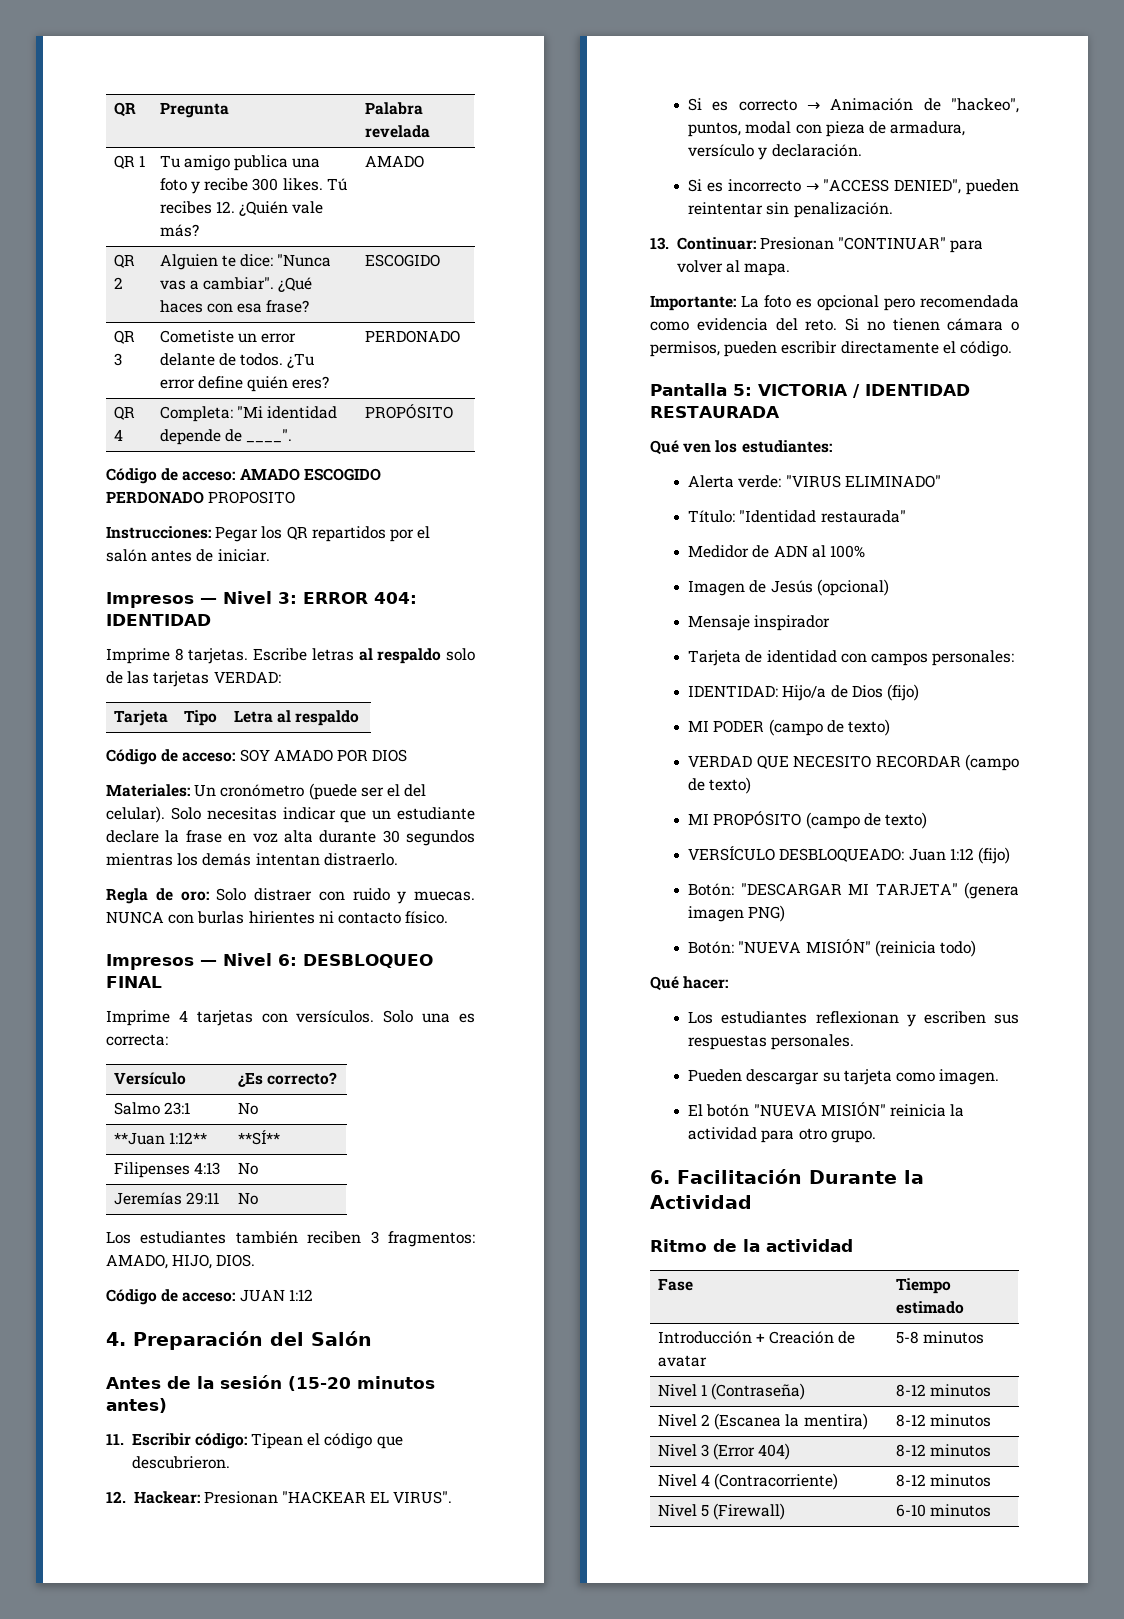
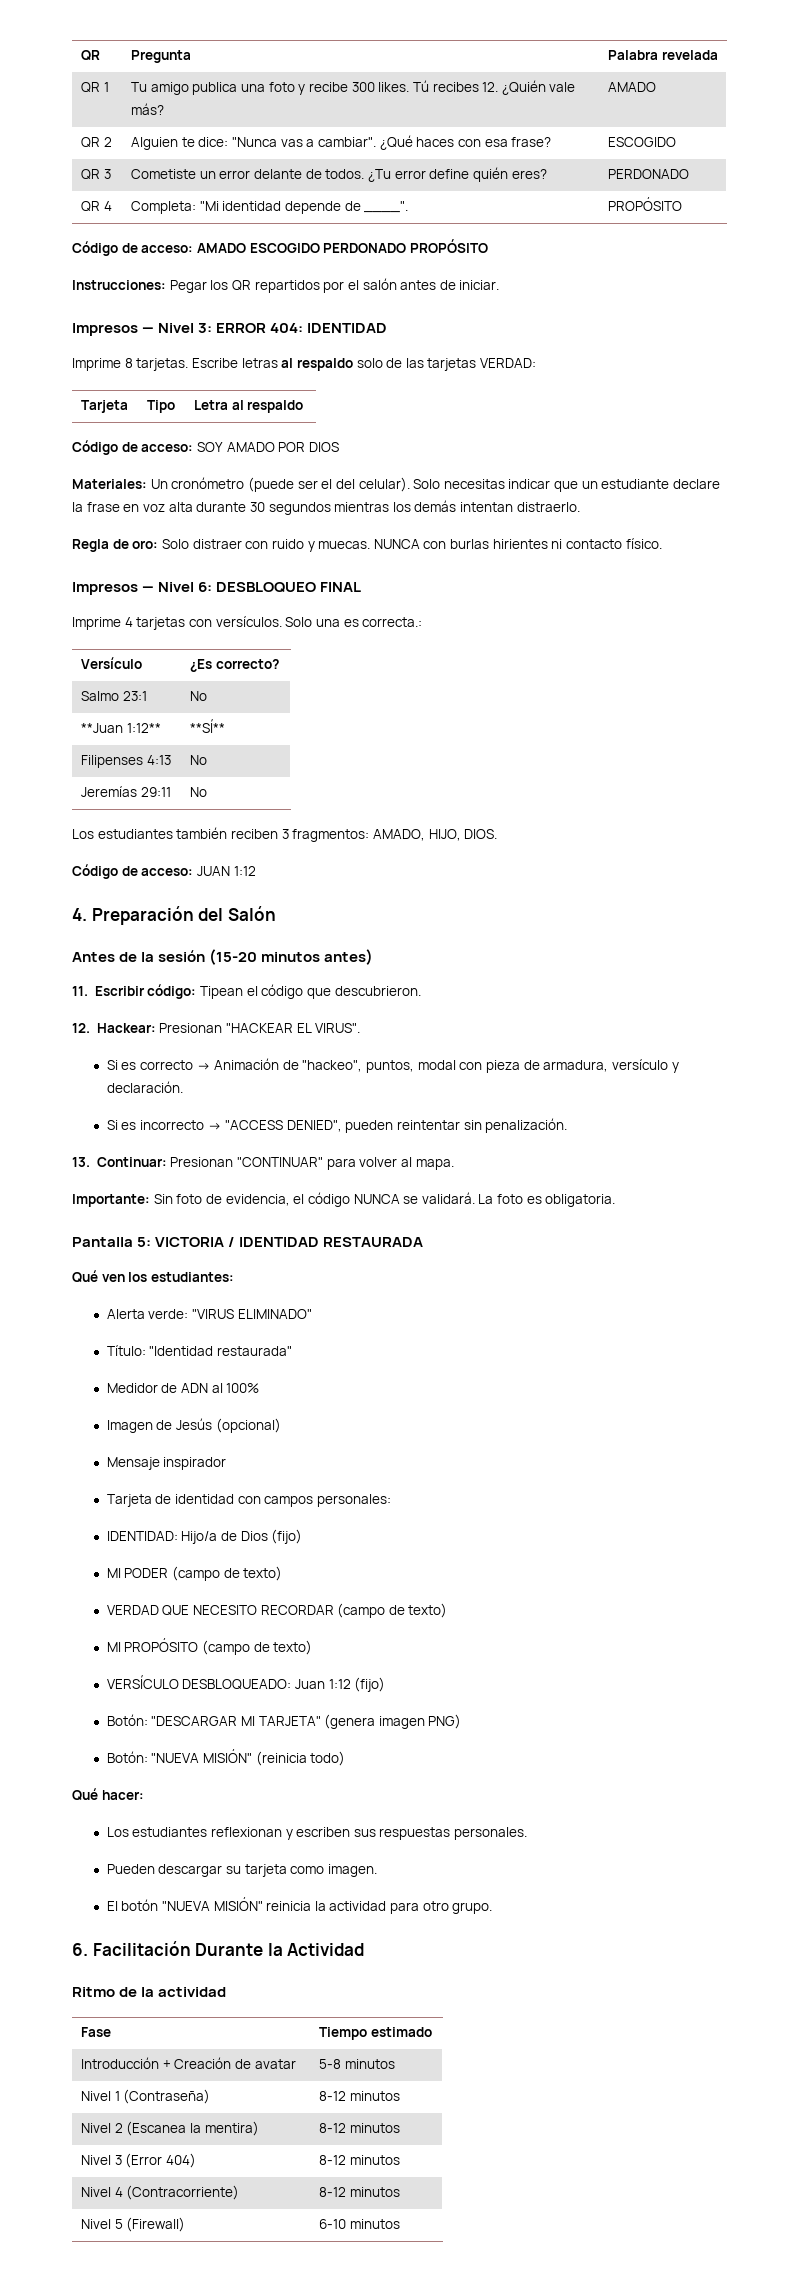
[208,491,296,504] PROPOSITO -> [409,239,488,253] PROPÓSITO
[106,1034,168,1046] correcta: -> [362,617,423,627] correcta.:
[741,295,1019,311] [650,318,1019,331] [650,341,1012,357] La foto es opcional pero recomendada como evidencia del reto. Si no tienen cámara o permisos, pueden escribir directamente el código. -> [153,1192,616,1207] Sin foto de evidencia, el código NUNCA se validará. La foto es obligatoria.

